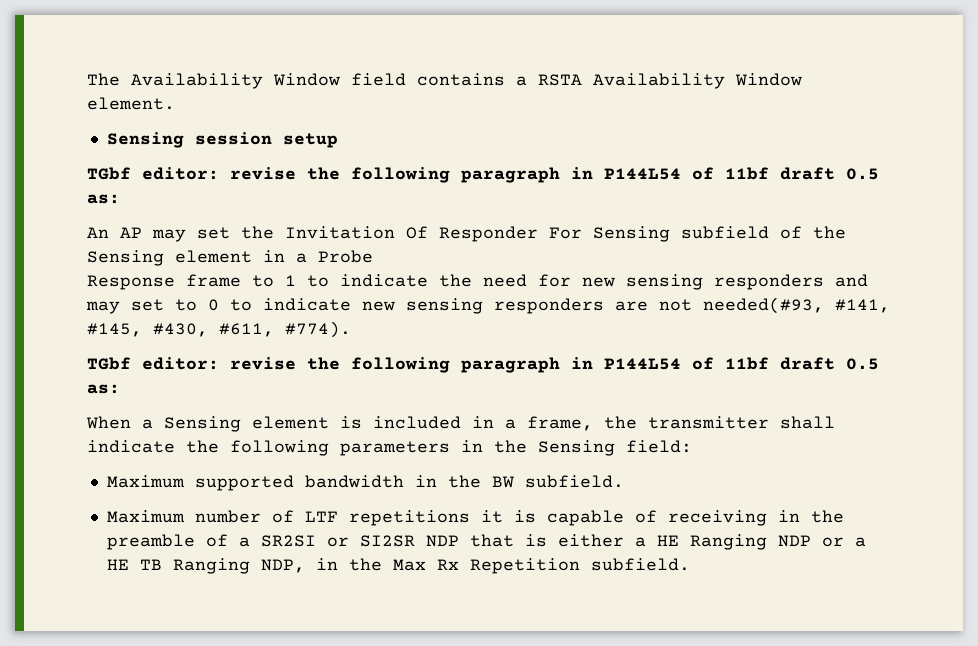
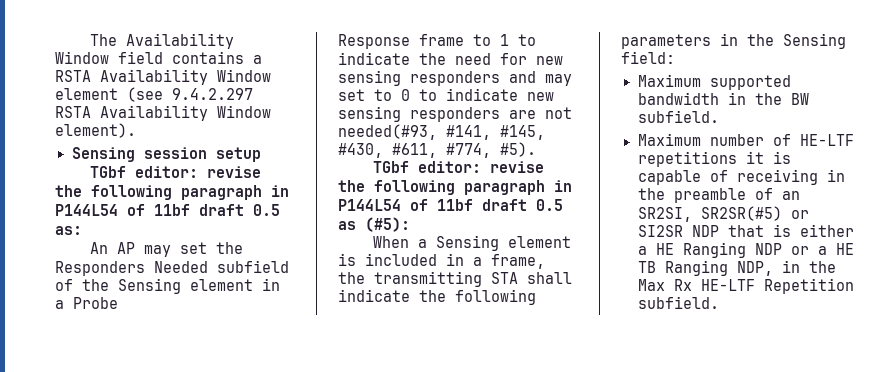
[87,97,175,110] element. -> [55,87,253,102] [55,105,271,121] [55,123,136,138] element (see 9.4.2.297 RSTA Availability Window element).
[285,226,670,242] Invitation Of Responder For Sensing -> [55,261,208,276] Responders Needed
[285,321,351,338] #774). -> [446,142,536,158] #774, #5).
[87,384,120,394] as: -> [338,217,410,232] as (#5):
[648,416,769,429] transmitter -> [374,271,518,287] transmitting STA
[304,511,338,522] LTF -> [799,134,854,146] HE-LTF
[238,535,316,547] a SR2SI -> [781,191,800,200] [637,206,782,222] an SR2SI, SR2SR(#5)
(459, 564) none -> [700,279,755,291] HE-LTF

